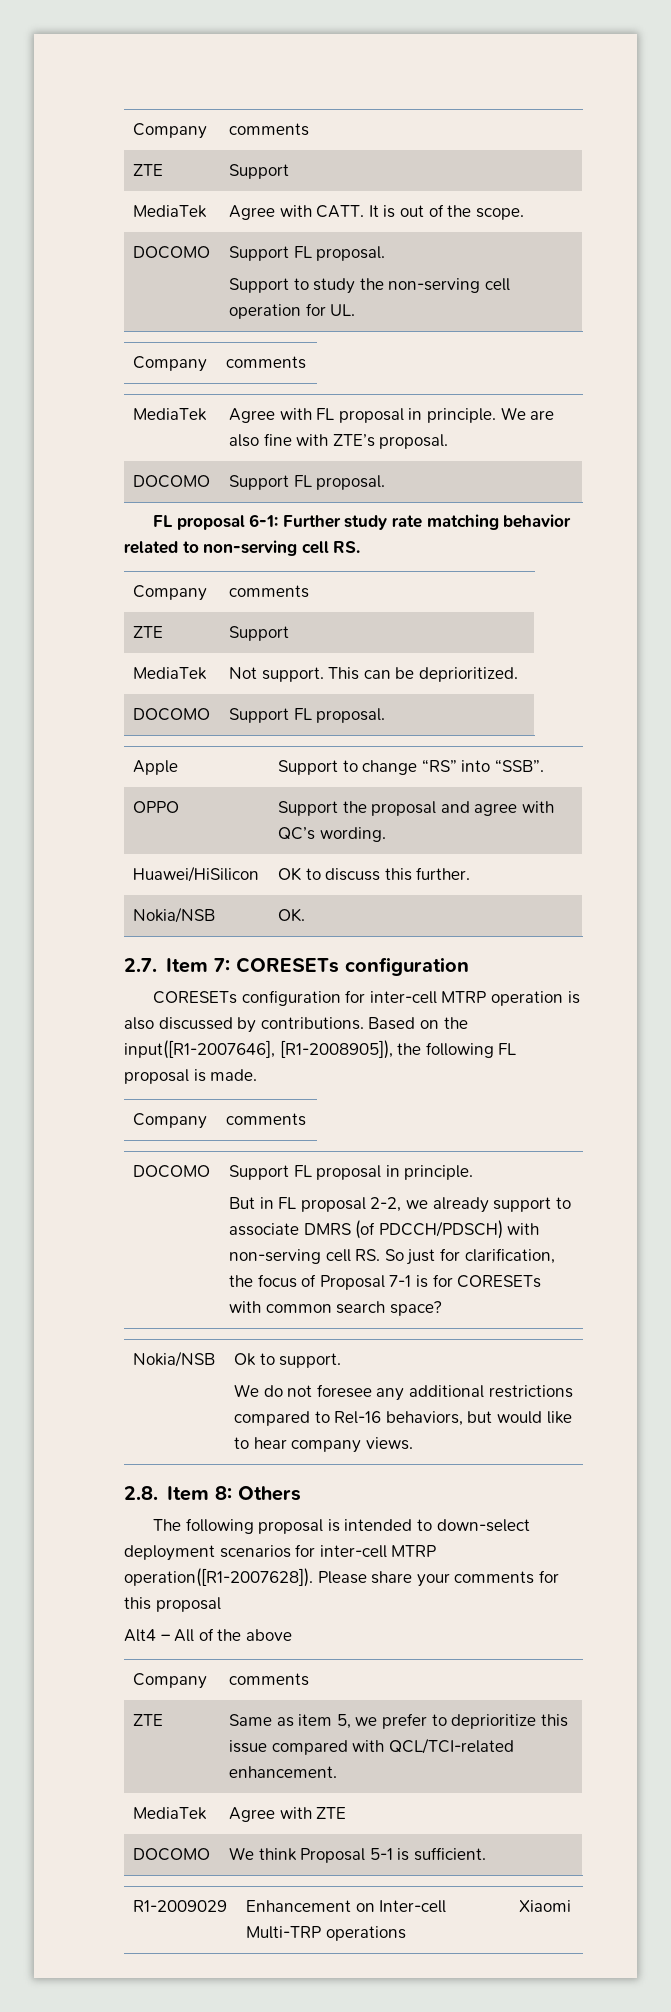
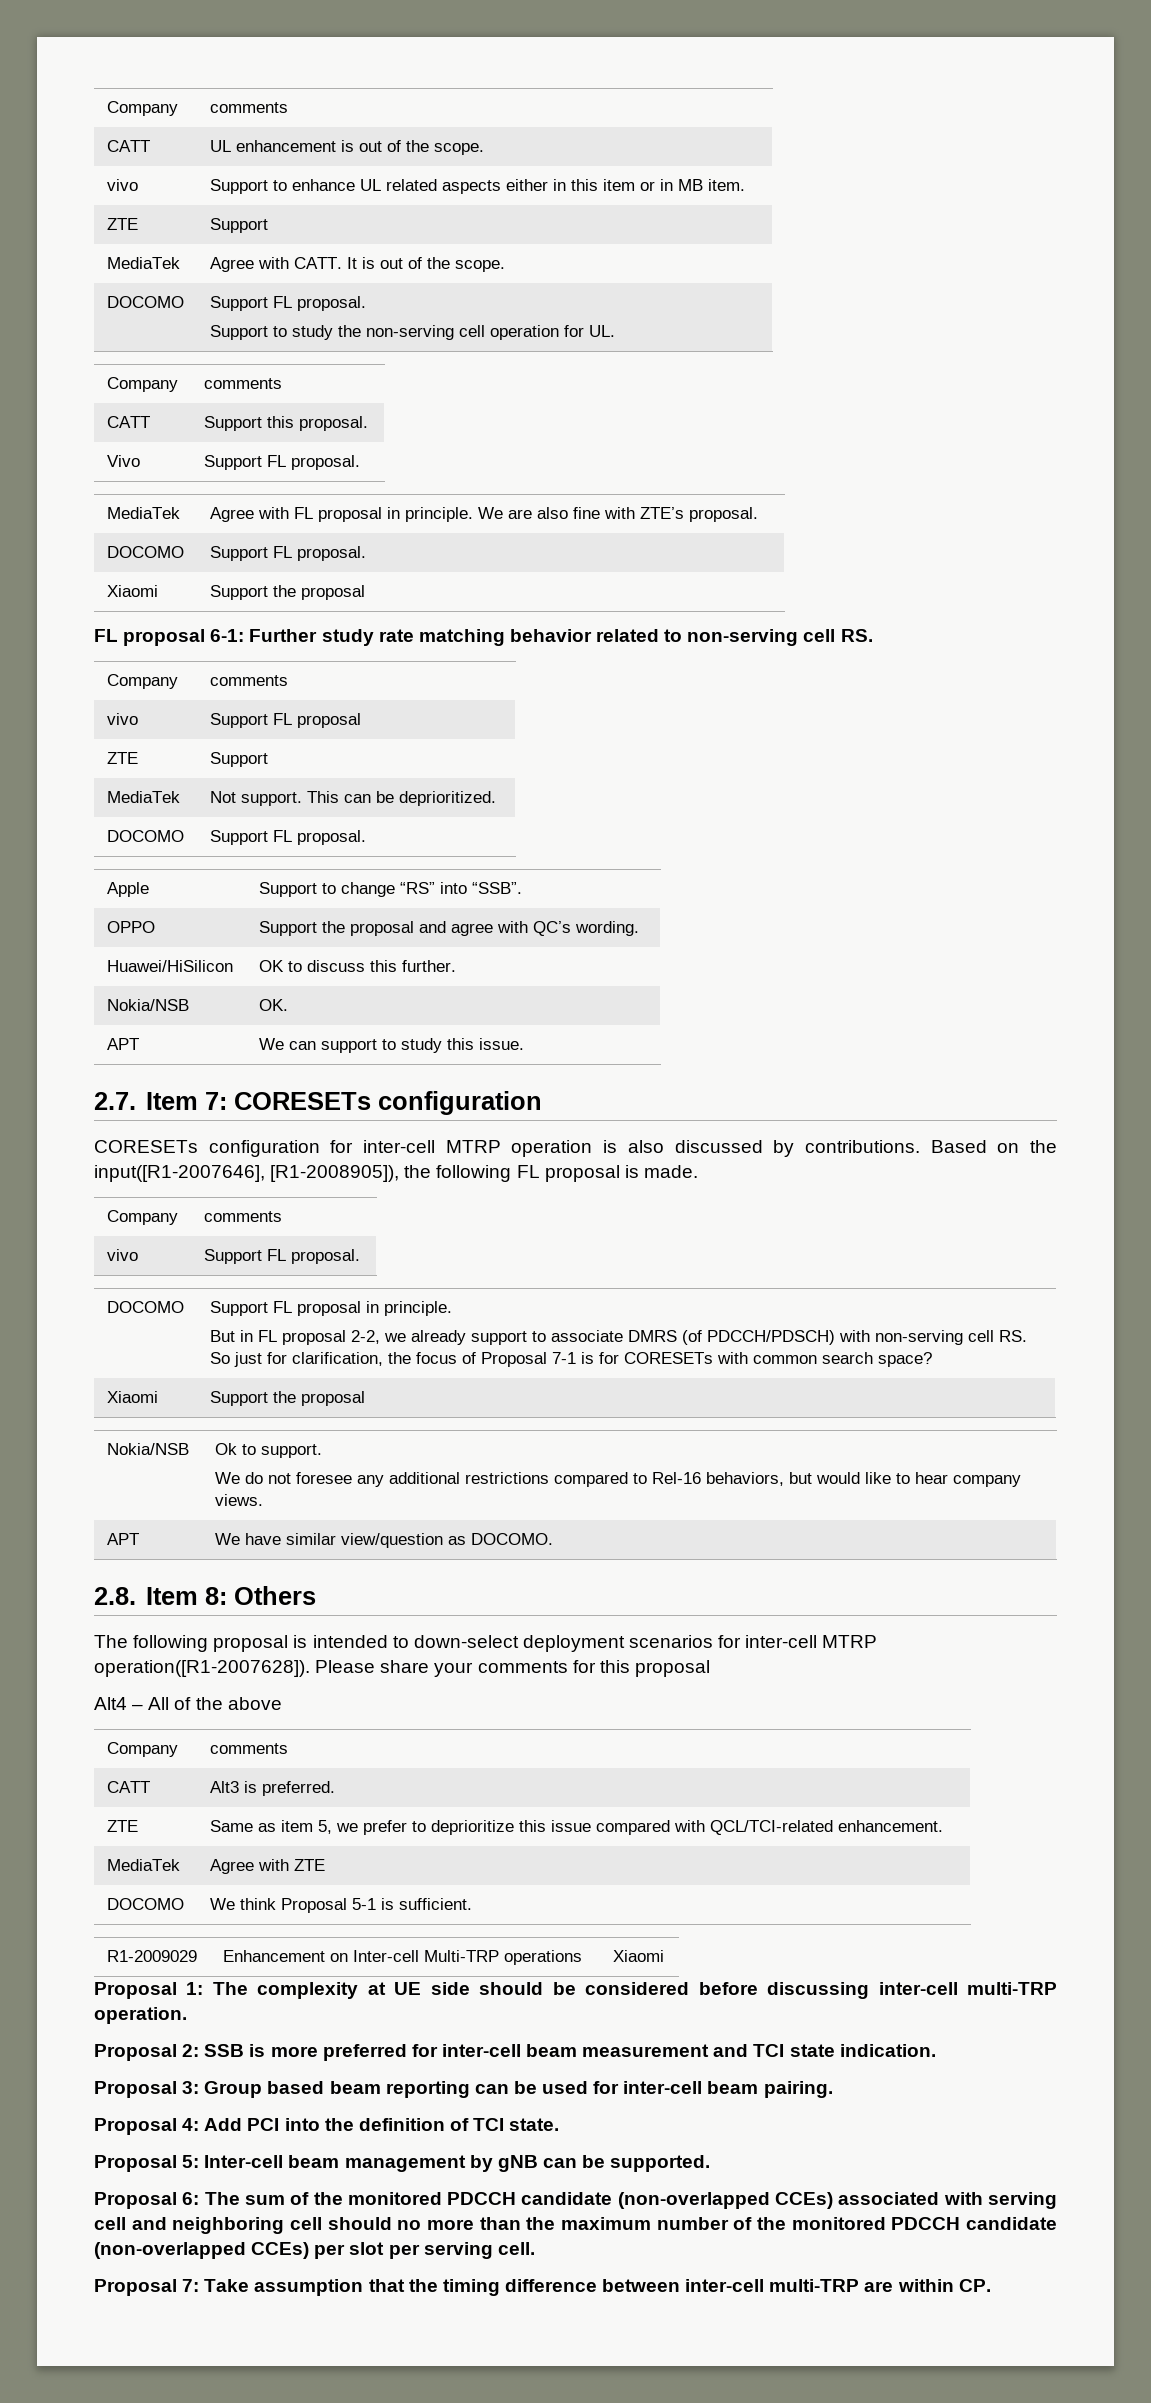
[133,123,208,139] [229,123,310,136] Company | comments -> [106,101,178,116] [209,102,288,113] [106,140,150,152] [209,140,484,155] [106,179,138,191] [209,179,745,194] Company | comments // CATT | UL enhancement is out of the scope. // vivo | Support to enhance UL related aspects either in this item or in MB item.
(307, 362) none -> [106,416,150,428] [203,416,368,431] [106,455,140,467] [203,455,360,470] // CATT | Support this proposal. // Vivo | Support FL proposal.
(386, 482) none -> [106,585,158,597] [209,585,365,600] // Xiaomi | Support the proposal
(310, 591) none -> [106,713,138,725] [209,713,361,728] // vivo | Support FL proposal
(306, 915) none -> [106,1038,139,1050] [258,1038,524,1053] // APT | We can support to study this issue.
(307, 1119) none -> [106,1249,138,1261] [203,1249,360,1264] // vivo | Support FL proposal.
(442, 1308) none -> [106,1391,158,1403] [209,1391,365,1406] // Xiaomi | Support the proposal
(413, 1443) none -> [106,1533,139,1545] [214,1533,553,1548] // APT | We have similar view/question as DOCOMO.
(310, 1679) none -> [106,1781,150,1793] [209,1781,335,1796] // CATT | Alt3 is preferred.
(572, 1906) none -> [94,1982,1057,1999] [94,2007,187,2024] [94,2044,936,2061] [94,2081,833,2098] [94,2118,560,2135] [94,2155,711,2172] [94,2192,1057,2209] [94,2217,1057,2234] [94,2242,535,2259] [94,2279,991,2296] // Proposal 1: The complexity at UE side should be considered before discussing inter-cell multi-TRP operation. // Proposal 2: SSB is more preferred for inter-cell beam measurement and TCI state indication. // Proposal 3: Group based beam reporting can be used for inter-cell beam pairing. // Proposal 4: Add PCI into the definition of TCI state. // Proposal 5: Inter-cell beam management by gNB can be supported. // Proposal 6: The sum of the monitored PDCCH candidate (non-overlapped CCEs) associated with serving cell and neighboring cell should no more than the maximum number of the monitored PDCCH candidate (non-overlapped CCEs) per slot per serving cell. // Proposal 7: Take assumption that the timing difference between inter-cell multi-TRP are within CP.

